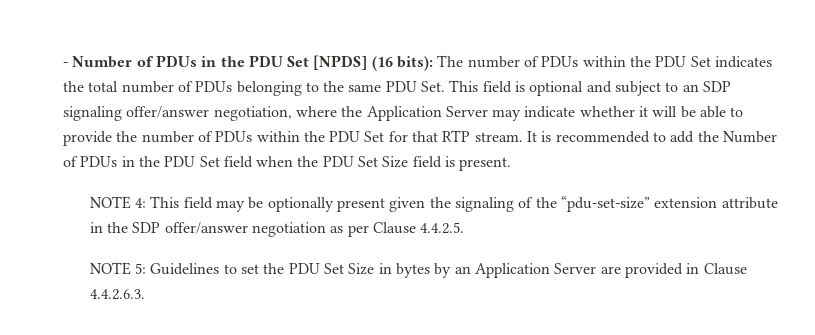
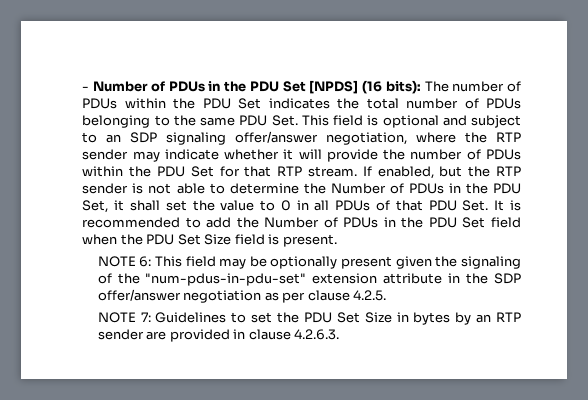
[366,106,488,121] Application Server -> [495,132,521,142] [82,149,129,160] RTP sender
[680,106,744,118] be able to -> (322, 154) none
(523, 137) none -> [362,166,521,179] [82,183,521,194] [82,200,489,213] If enabled, but the RTP sender is not able to determine the Number of PDUs in the PDU Set, it shall set the value to 0 in all PDUs of that PDU Set.
[135,198,147,208] 4: -> [139,256,152,267] 6:
[560,196,650,212] “pdu-set-size” -> [145,273,307,286] "num-pdus-in-pdu-set"
[373,222,465,234] [89,262,147,275] Clause 4.4.2.5. // NOTE 5: -> [307,290,387,301] [97,312,151,323] clause 4.2.5. // NOTE 7:
[474,263,597,278] Application Server -> [495,312,521,322] [97,329,144,340] RTP sender
[703,263,747,275] [89,289,145,300] Clause 4.4.2.6.3. -> [248,329,340,340] clause 4.2.6.3.

